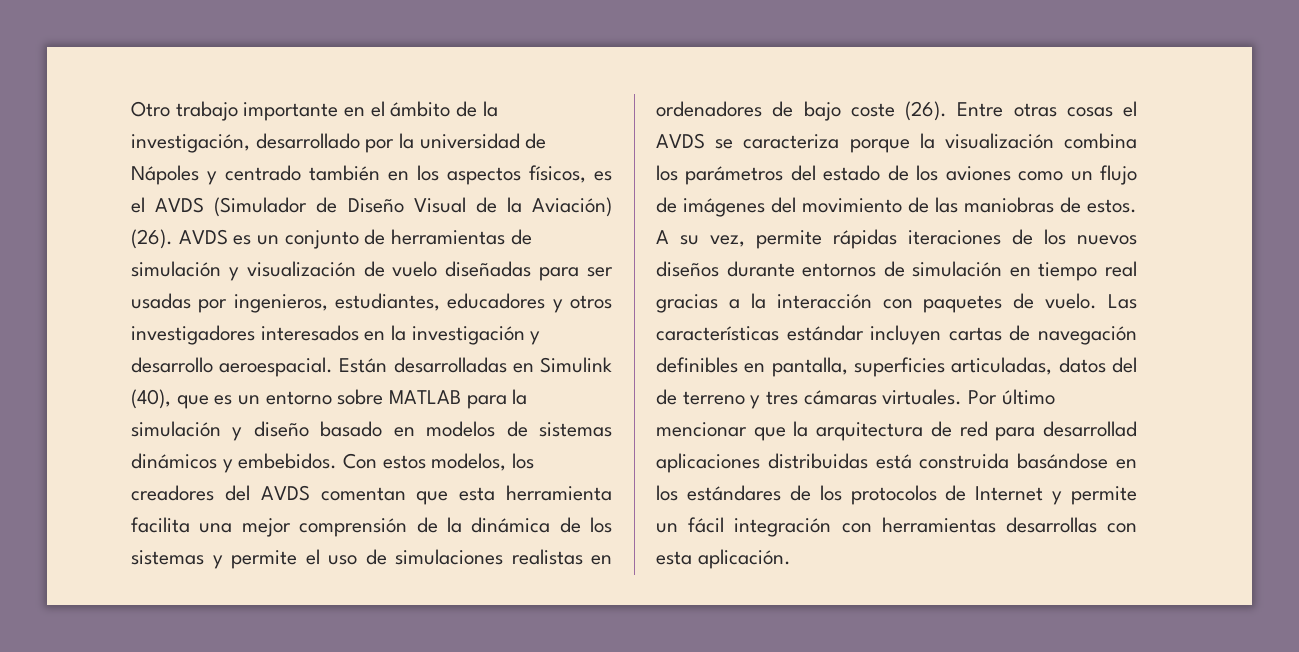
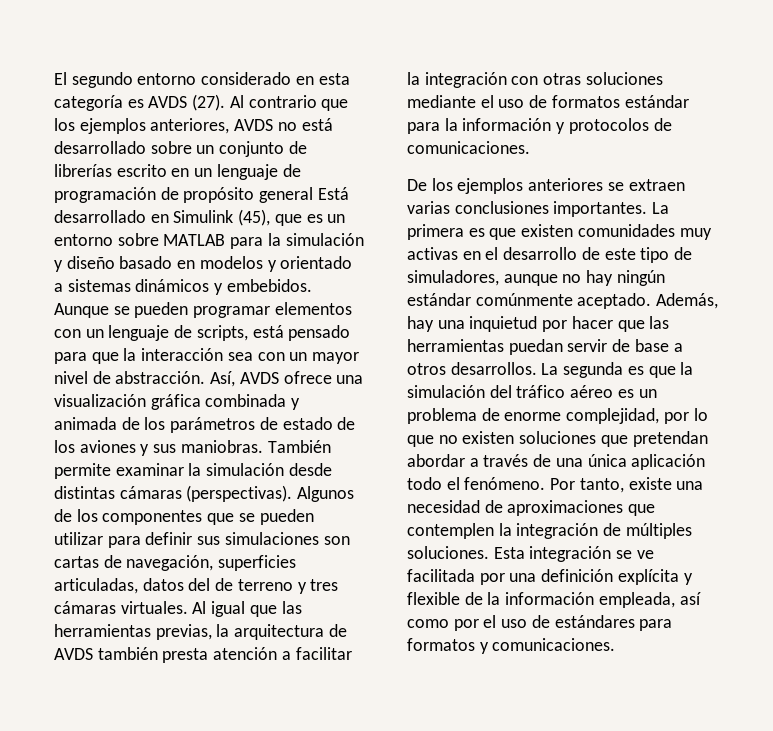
[131,101,498,121] [131,133,547,153] [131,165,612,185] [131,197,612,217] [131,229,532,249] [131,261,613,281] [131,293,612,313] [131,325,541,345] [131,357,507,377] Otro trabajo importante en el ámbito de la investigación, desarrollado por la universidad de Nápoles y centrado también en los aspectos físicos, es el AVDS (Simulador de Diseño Visual de la Aviación) (26). AVDS es un conjunto de herramientas de simulación y visualización de vuelo diseñadas para ser usadas por ingenieros, estudiantes, educadores y otros investigadores interesados en la investigación y desarrollo aeroespacial. Están desarrolladas -> [54,72,350,88] [54,94,349,111] [54,118,333,134] [54,141,307,157] [54,164,301,180] [54,187,349,203] [54,210,146,223] El segundo entorno considerado en esta categoría es AVDS (27). Al contrario que los ejemplos anteriores, AVDS no está desarrollado sobre un conjunto de librerías escrito en un lenguaje de programación de propósito general Está desarrollado
[131,389,171,409] (40), -> [238,209,271,226] (45),
[506,421,528,437] de -> [267,256,353,272] [54,283,63,292] y orientado a
[343,453,535,471] [131,485,612,505] [131,517,612,537] [131,549,612,569] [656,101,1137,121] [656,133,1137,153] [656,165,1137,185] [656,197,1137,217] [656,229,1137,249] [656,261,1137,281] [656,293,1137,313] [656,325,1137,345] [656,357,848,377] Con estos modelos, los creadores del AVDS comentan que esta herramienta facilita una mejor comprensión de la dinámica de los sistemas y permite el uso de simulaciones realistas en ordenadores de bajo coste (26). Entre otras cosas el AVDS se caracteriza porque la visualización combina los parámetros del estado de los aviones como un flujo de imágenes del movimiento de las maniobras de estos. A su vez, permite rápidas iteraciones de los nuevos diseños durante entornos de simulación en tiempo real gracias a la interacción con paquetes de vuelo. Las características estándar incluyen cartas de navegación definibles en pantalla, -> [54,302,352,318] [54,325,351,341] [54,348,360,364] [54,371,364,387] [54,394,301,410] [54,417,356,433] [54,440,331,456] [54,463,332,479] [54,485,355,502] [54,509,314,525] [54,532,350,548] [54,555,214,571] Aunque se pueden programar elementos con un lenguaje de scripts, está pensado para que la interacción sea con un mayor nivel de abstracción. Así, AVDS ofrece una visualización gráfica combinada y animada de los parámetros de estado de los aviones y sus maniobras. También permite examinar la simulación desde distintas cámaras (perspectivas). Algunos de los componentes que se pueden utilizar para definir sus simulaciones son cartas de navegación,
[968,389,1055,405] [656,421,1137,441] [656,453,1137,473] [656,485,1137,505] [656,517,1137,537] [656,549,791,569] Por último mencionar que la arquitectura de red para desarrollad aplicaciones distribuidas está construida basándose en los estándares de los protocolos de Internet y permite un fácil integración con herramientas desarrollas con esta aplicación. -> [192,601,302,617] [54,624,347,640] [54,647,352,663] [407,72,663,88] [407,95,689,108] [407,118,672,134] [407,141,530,154] [407,178,685,194] [407,201,670,217] [407,224,712,240] [407,247,693,263] [407,270,665,286] [407,293,719,309] [407,316,670,332] [407,339,683,355] [407,362,694,378] [407,385,657,398] [407,408,708,424] [407,431,708,447] [407,454,706,470] [407,477,704,493] [407,500,656,516] [407,523,692,539] [407,546,654,562] [407,569,693,585] [407,592,701,608] [407,615,673,631] [407,638,616,654] Al igual que las herramientas previas, la arquitectura de AVDS también presta atención a facilitar la integración con otras soluciones mediante el uso de formatos estándar para la información y protocolos de comunicaciones. // De los ejemplos anteriores se extraen varias conclusiones importantes. La primera es que existen comunidades muy activas en el desarrollo de este tipo de simuladores, aunque no hay ningún estándar comúnmente aceptado. Además, hay una inquietud por hacer que las herramientas puedan servir de base a otros desarrollos. La segunda es que la simulación del tráfico aéreo es un problema de enorme complejidad, por lo que no existen soluciones que pretendan abordar a través de una única aplicación todo el fenómeno. Por tanto, existe una necesidad de aproximaciones que contemplen la integración de múltiples soluciones. Esta integración se ve facilitada por una definición explícita y flexible de la información empleada, así como por el uso de estándares para formatos y comunicaciones.

